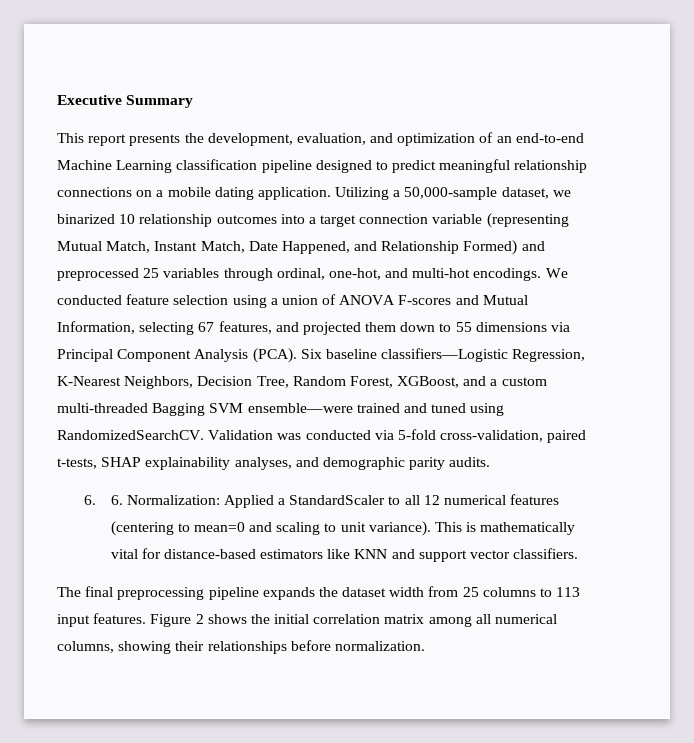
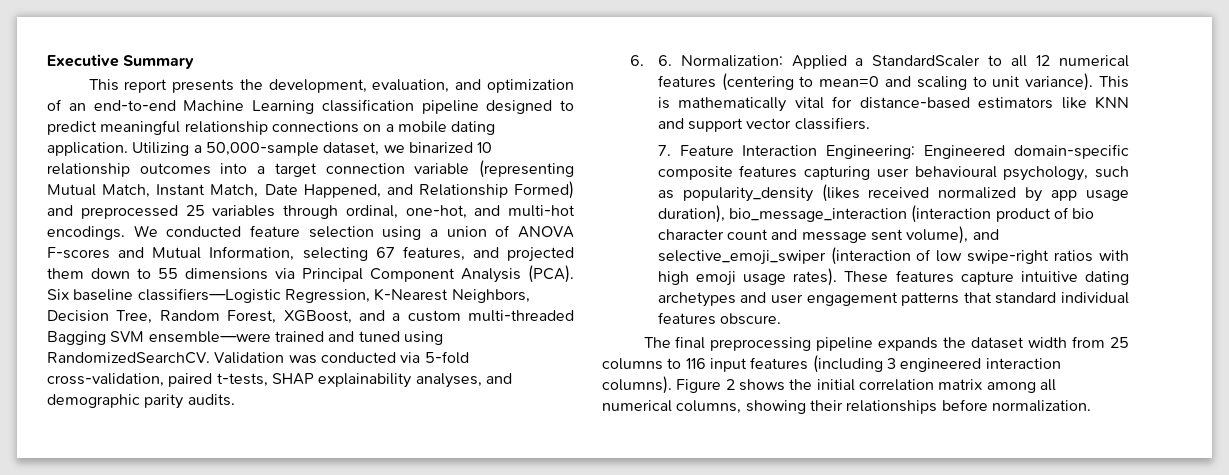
(579, 553) none -> [657,144,1129,159] [657,165,1129,181] [657,184,1129,202] [657,205,1095,223] [657,226,999,244] [657,247,1129,265] [657,268,1129,286] [657,292,1129,307] [657,312,782,325] // 7. Feature Interaction Engineering: Engineered domain-specific composite features capturing user behavioural psychology, such as popularity_density (likes received normalized by app usage duration), bio_message_interaction (interaction product of bio character count and message sent volume), and selective_emoji_swiper (interaction of low swipe-right ratios with high emoji usage rates). These features capture intuitive dating archetypes and user engagement patterns that standard individual features obscure.
[556,587,581,597] [57,613,147,627] 113 input features. -> [685,355,1061,373] [602,376,672,394] 116 input features (including 3 engineered interaction columns).

